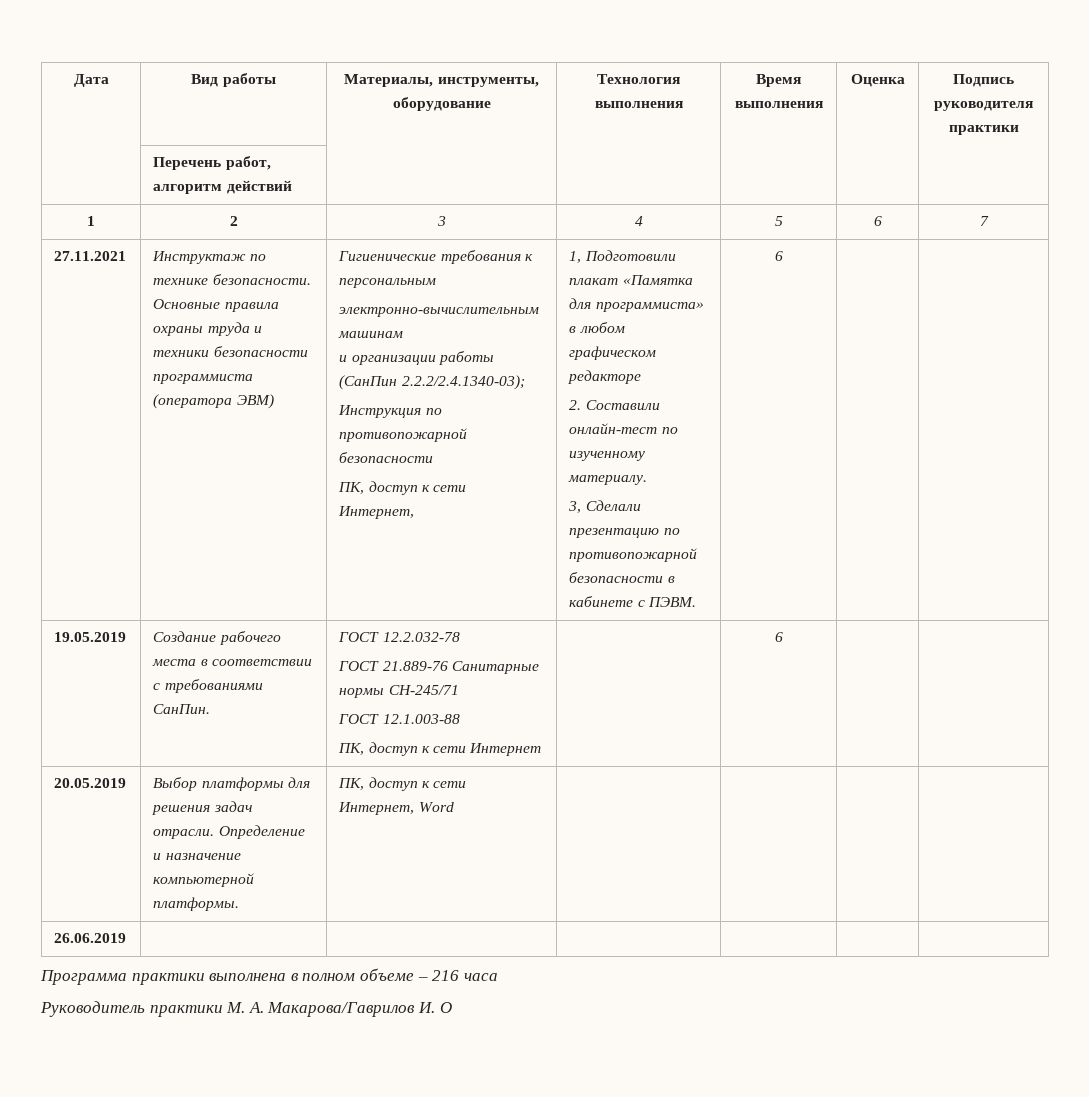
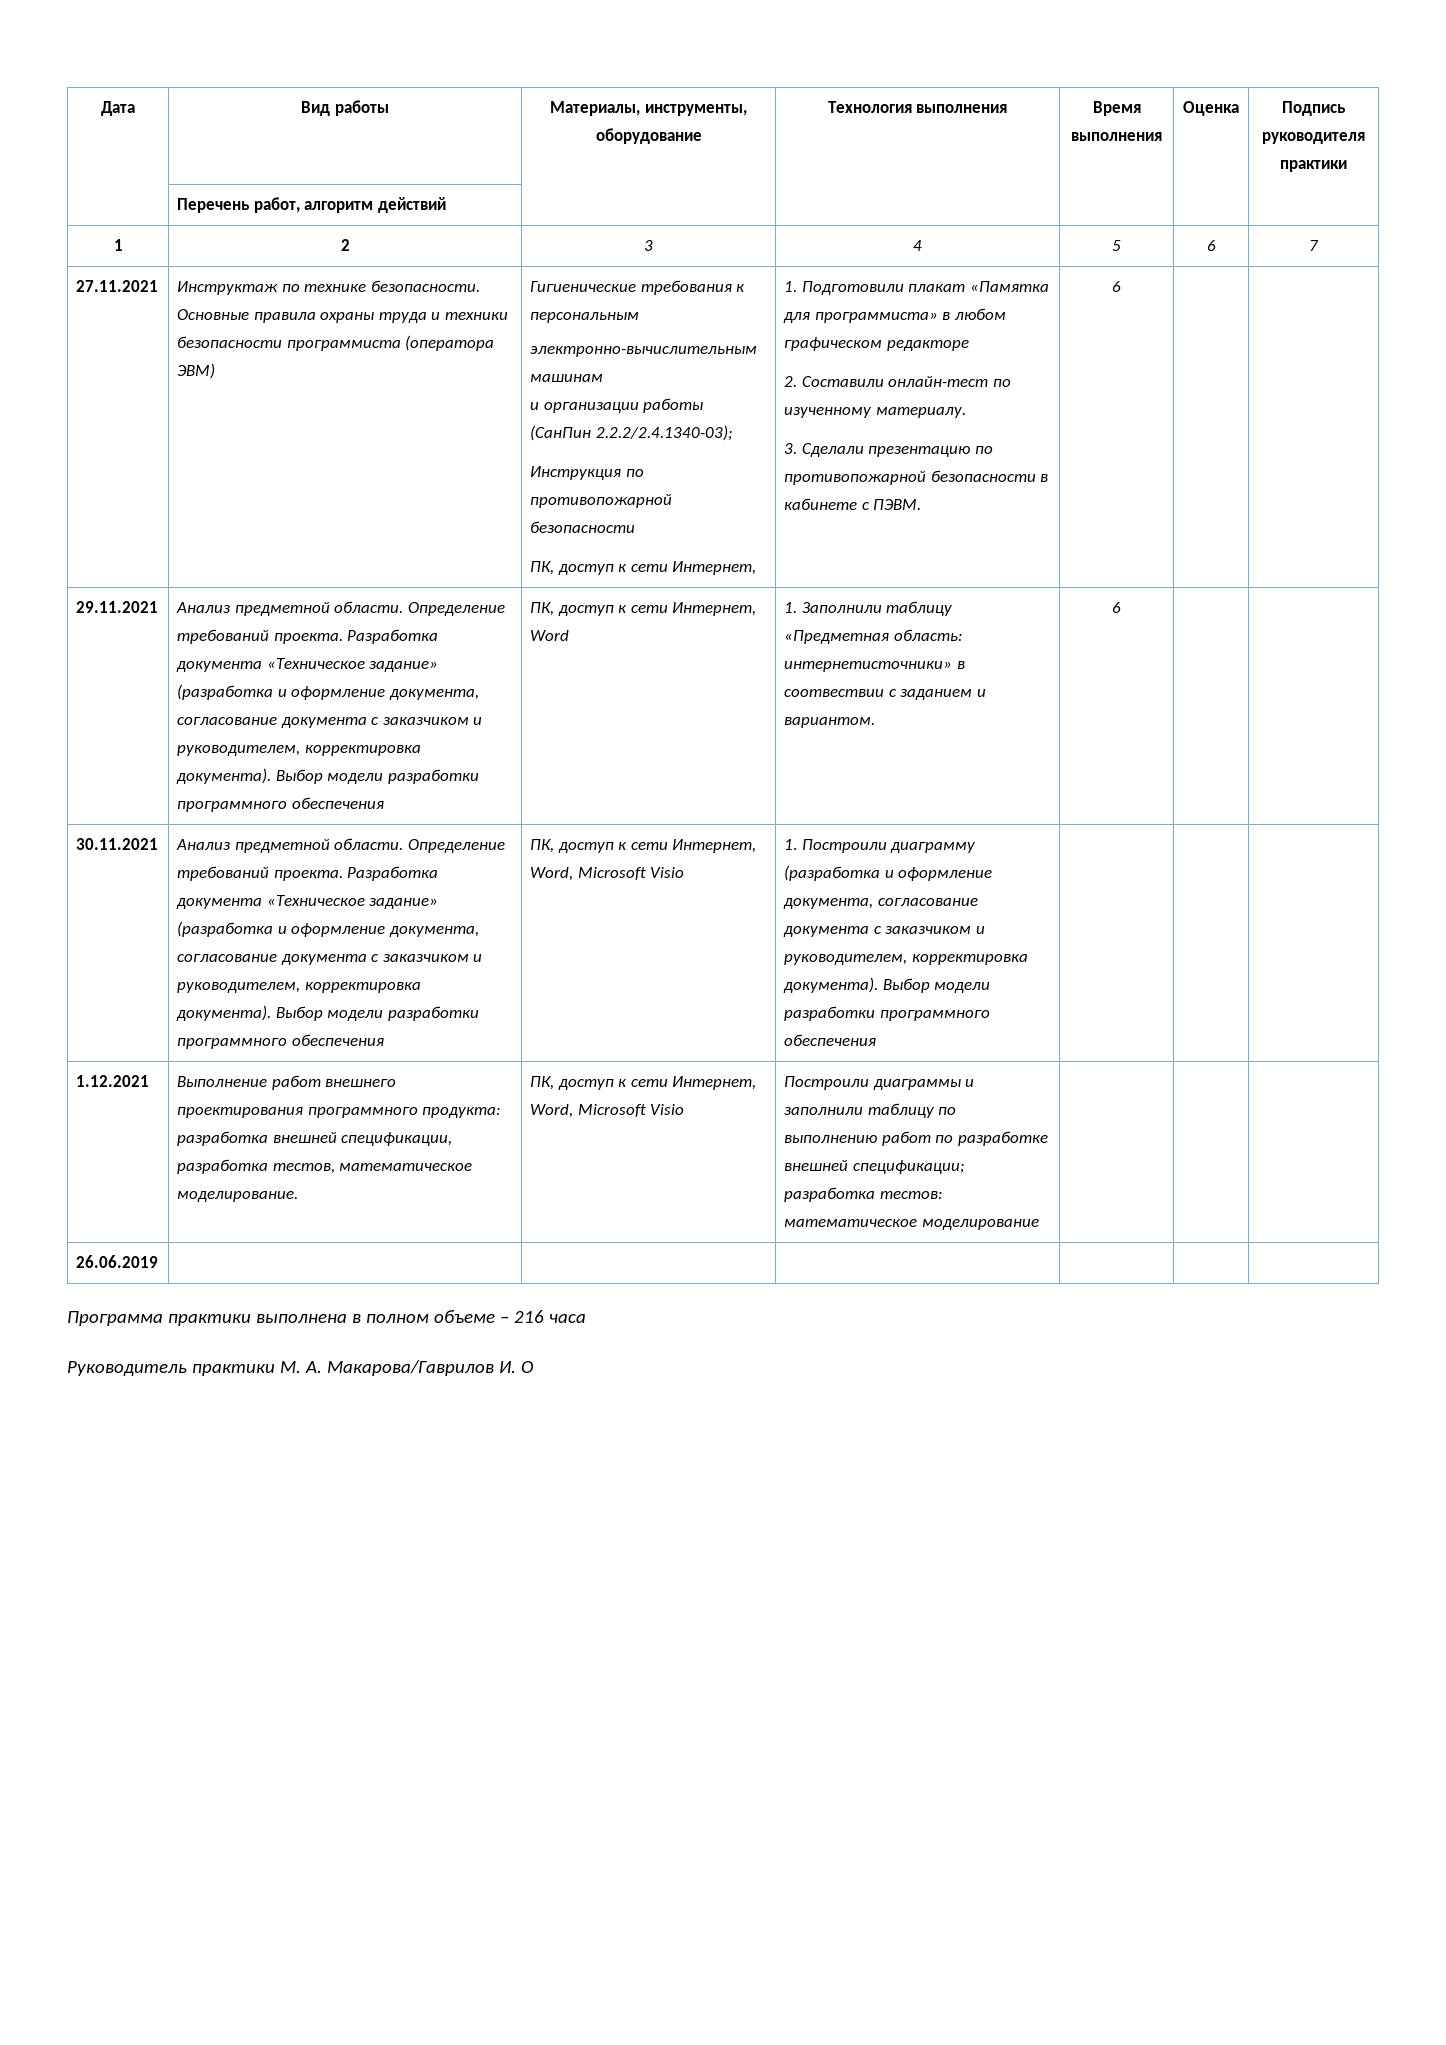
[569,251,582,263] 1, -> [784,281,798,292] 1.
[568,501,582,513] 3, -> [784,443,798,454] 3.
[54,632,127,642] [153,631,281,645] [152,659,312,666] [153,679,263,693] [153,704,211,714] [338,632,460,642] [338,661,539,674] [339,685,459,698] [338,714,460,724] [338,742,542,756] [774,632,783,642] [54,778,127,788] [153,777,310,791] [152,801,252,815] [153,825,305,839] [153,853,241,860] [153,873,255,887] [153,897,240,911] 19.05.2019 | Создание рабочего места в соответствии с требованиями СанПин. | ГОСТ 12.2.032-78 // ГОСТ 21.889-76 Санитарные нормы СН-245/71 // ГОСТ 12.1.003-88 // ПК, доступ к сети Интернет | | 6 | | // 20.05.2019 | Выбор платформы для решения задач отрасли. Определение и назначение компьютерной платформы. -> [76,601,159,613] [176,601,505,616] [177,629,439,644] [176,658,439,672] [177,684,479,700] [177,717,483,728] [177,745,421,756] [176,768,479,784] [177,797,384,812] 29.11.2021 | Анализ предметной области. Определение требований проекта. Разработка документа «Техническое задание» (разработка и оформление документа, согласование документа с заказчиком и руководителем, корректировка документа). Выбор модели разработки программного обеспечения
(454, 807) none -> [784,601,953,616] [784,629,963,644] [784,661,965,672] [784,689,986,700] [784,717,876,728] [1112,602,1121,613] [76,838,159,850] [176,838,505,853] [177,866,439,881] [176,895,439,909] [177,921,479,937] [177,954,483,965] [177,982,421,993] [176,1005,479,1021] [177,1034,384,1049] [530,839,757,853] [530,867,685,881] [784,839,976,853] [784,865,993,881] [783,898,978,909] [783,926,985,937] [784,954,1028,965] [783,977,991,993] [784,1006,990,1021] [784,1034,877,1046] [76,1075,150,1087] [177,1075,397,1090] [177,1107,502,1118] [177,1131,453,1146] [177,1159,473,1174] [177,1191,299,1202] [530,1076,757,1090] [530,1104,685,1118] [784,1076,975,1090] [784,1103,957,1118] [784,1131,1048,1146] [784,1160,965,1174] [784,1187,943,1202] [784,1219,1039,1230] 1. Заполнили таблицу «Предметная область: интернетисточники» в соотвествии с заданием и вариантом. | 6 | | // 30.11.2021 | Анализ предметной области. Определение требований проекта. Разработка документа «Техническое задание» (разработка и оформление документа, согласование документа с заказчиком и руководителем, корректировка документа). Выбор модели разработки программного обеспечения | ПК, доступ к сети Интернет, Word, Мicrosoft Visio | 1. Построили диаграмму (разработка и оформление документа, согласование документа с заказчиком и руководителем, корректировка документа). Выбор модели разработки программного обеспечения | | | // 1.12.2021 | Выполнение работ внешнего проектирования программного продукта: разработка внешней спецификации, разработка тестов, математическое моделирование. | ПК, доступ к сети Интернет, Word, Мicrosoft Visio | Построили диаграммы и заполнили таблицу по выполнению работ по разработке внешней спецификации; разработка тестов: математическое моделирование

